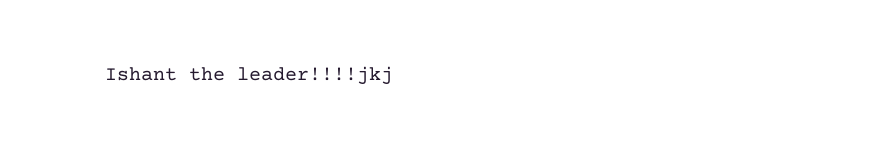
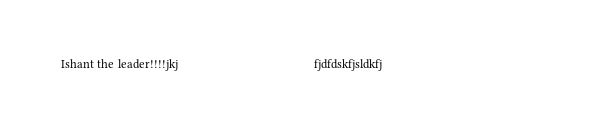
(393, 75) none -> [314,59,382,71] // fjdfdskfjsldkfj

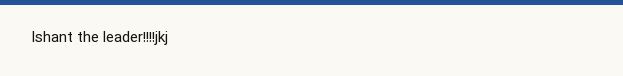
[314,59,382,71] // fjdfdskfjsldkfj -> (169, 38) none

